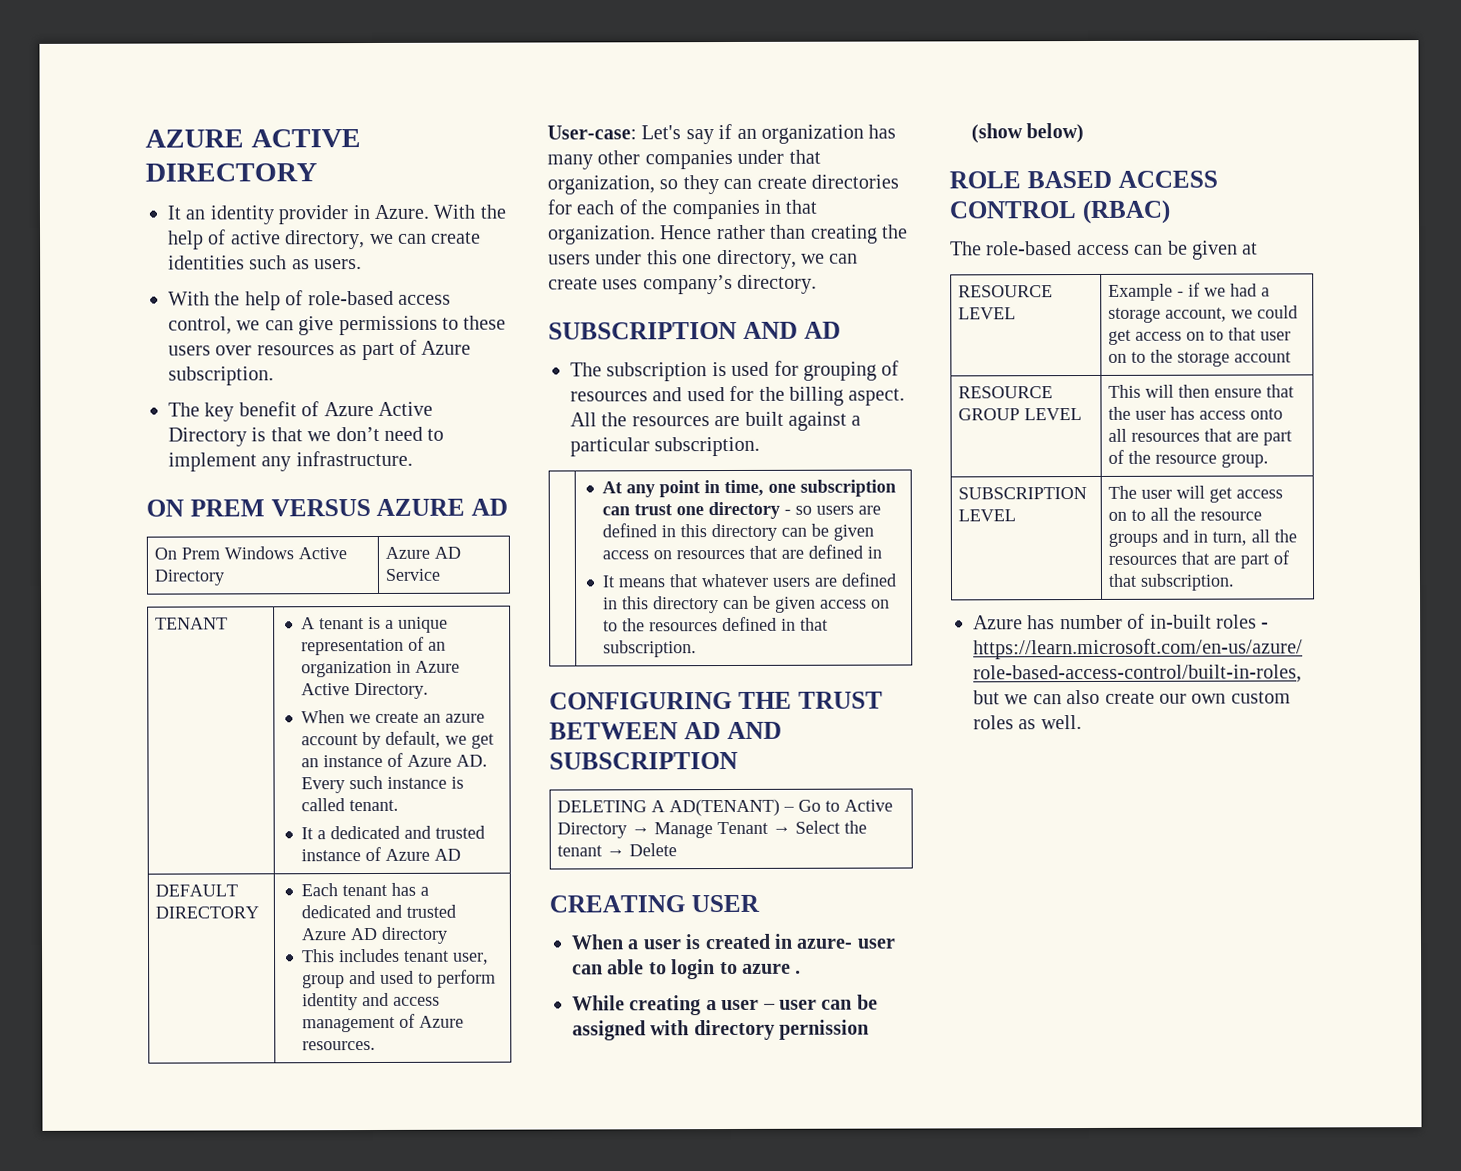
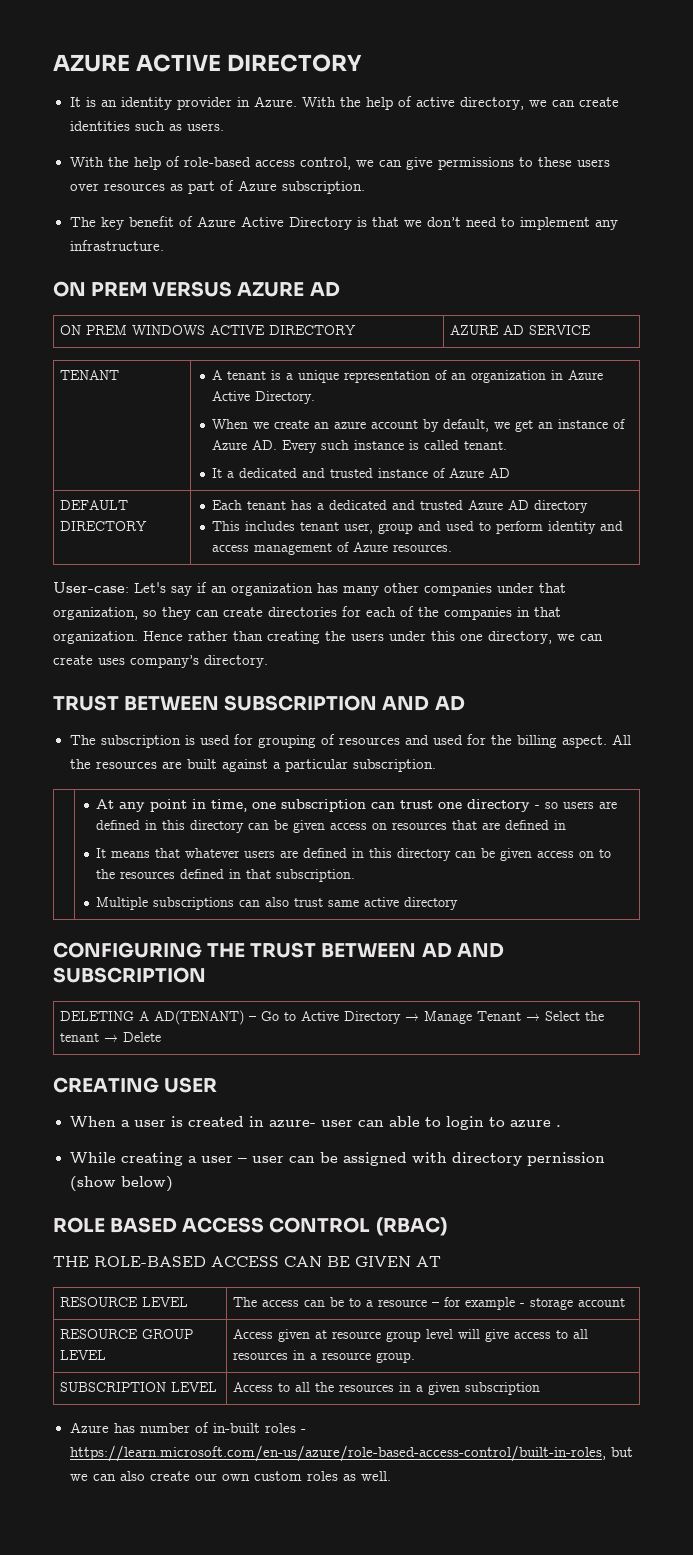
(181, 212) none -> [85,97,96,107] is
[154,546,348,560] [154,569,225,586] [385,546,462,559] [385,568,441,581] On Prem Windows Active Directory | Azure AD Service -> [59,325,356,335] [449,325,591,335] ON PREM WINDOWS ACTIVE DIRECTORY | AZURE AD SERVICE
(818, 284) none -> [53,695,220,711] TRUST BETWEEN
(698, 649) none -> [95,897,458,910] // Multiple subscriptions can also trust same active directory
[950,240,1259,260] [958,285,1054,298] [958,307,1017,320] [1108,282,1271,301] [1108,305,1299,323] [1108,327,1292,345] [1108,349,1174,363] The role-based access can be given at // RESOURCE LEVEL | Example - if we had a storage account, we could get access on to that user on to the -> [53,1256,441,1267] [59,1297,188,1307] [232,1297,525,1310] THE ROLE-BASED ACCESS CAN BE GIVEN AT // RESOURCE LEVEL | The access can be to a resource – for example -
[1108,384,1295,398] [1108,406,1284,420] [1108,428,1293,446] [1108,449,1270,468] [958,487,1088,500] [958,509,1017,522] [1108,485,1284,503] [1108,507,1263,521] [1108,529,1298,547] [1108,550,1290,569] [1108,573,1236,591] This will then ensure that the user has access onto all resources that are part of the resource group. // SUBSCRIPTION LEVEL | The user will get access on to all the resource groups and in turn, all the resources that are part of that subscription. -> [232,1329,588,1342] [232,1350,415,1363] [59,1382,217,1392] [232,1382,540,1395] Access given at resource group level will give access to all resources in a resource group. // SUBSCRIPTION LEVEL | Access to all the resources in a given subscription

